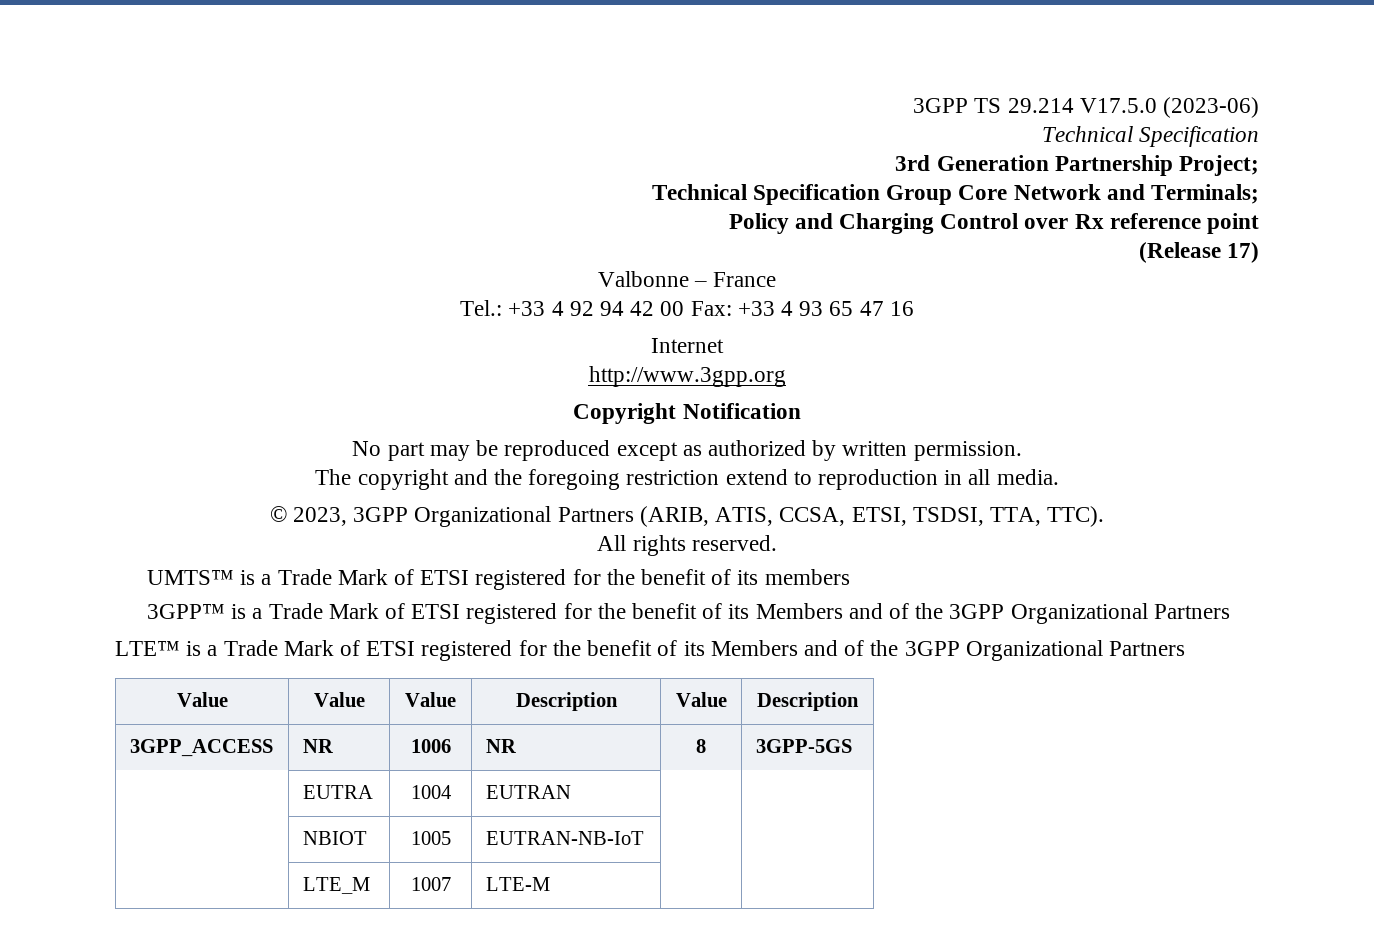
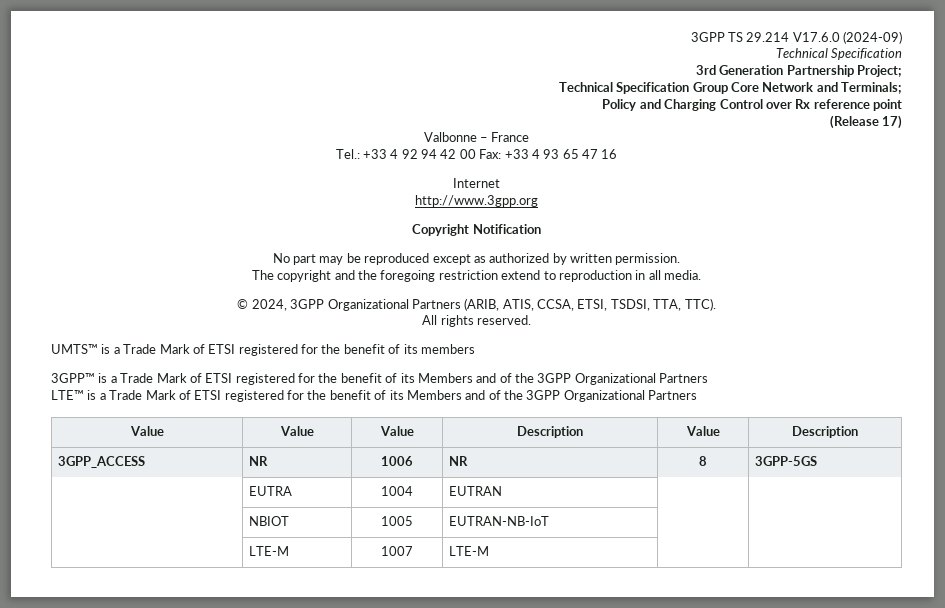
[1079,97,1259,118] V17.5.0 (2023-06) -> [792,31,902,44] V17.6.0 (2024-09)
[293,507,348,526] 2023, -> [251,299,287,311] 2024,
[302,877,370,894] LTE_M -> [249,546,290,556] LTE-M

